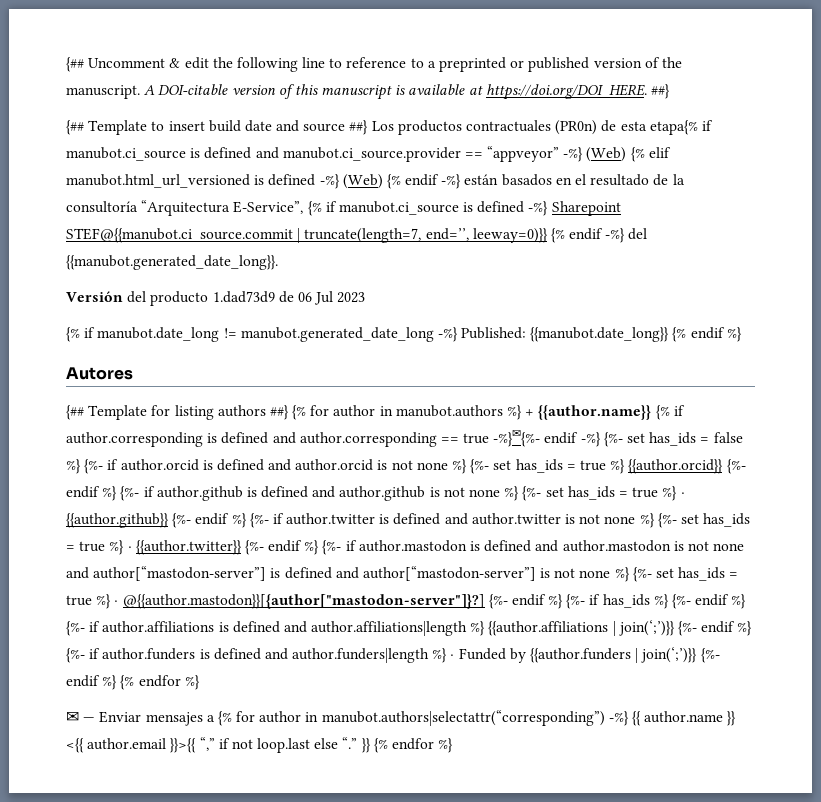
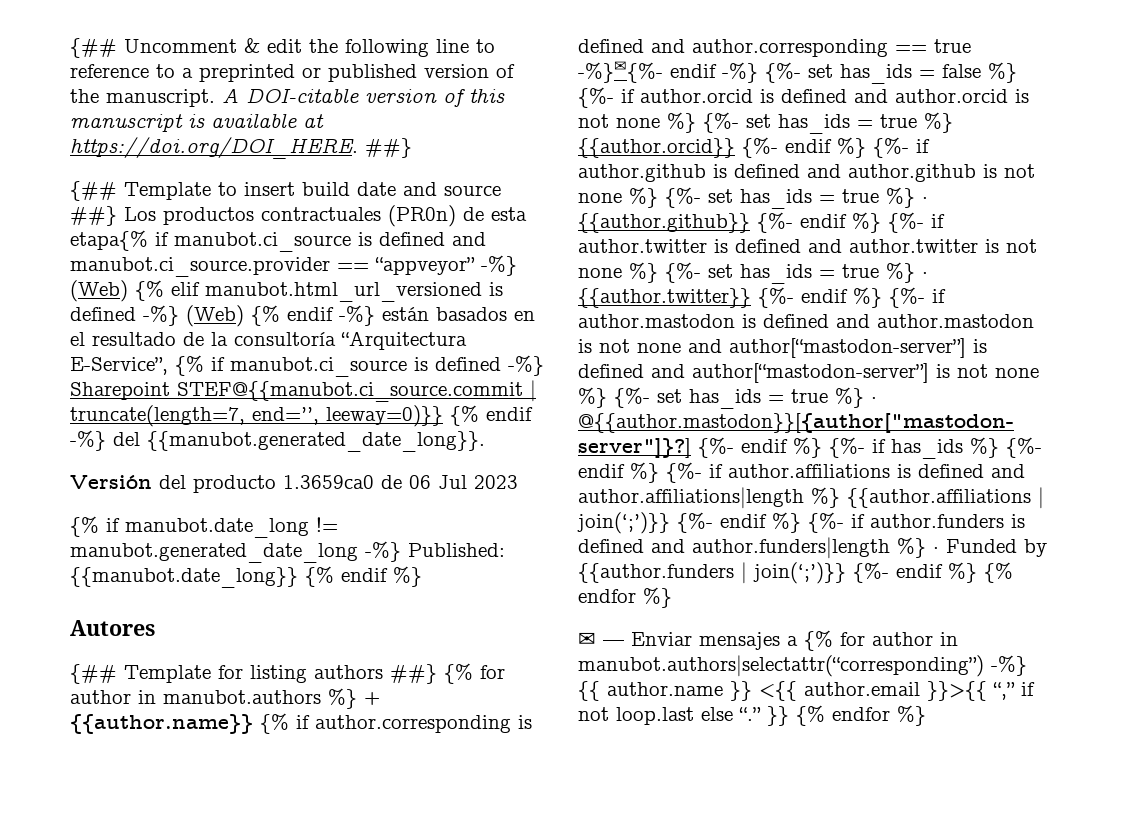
[212,291,275,303] 1.dad73d9 -> [283,475,374,489] 1.3659ca0

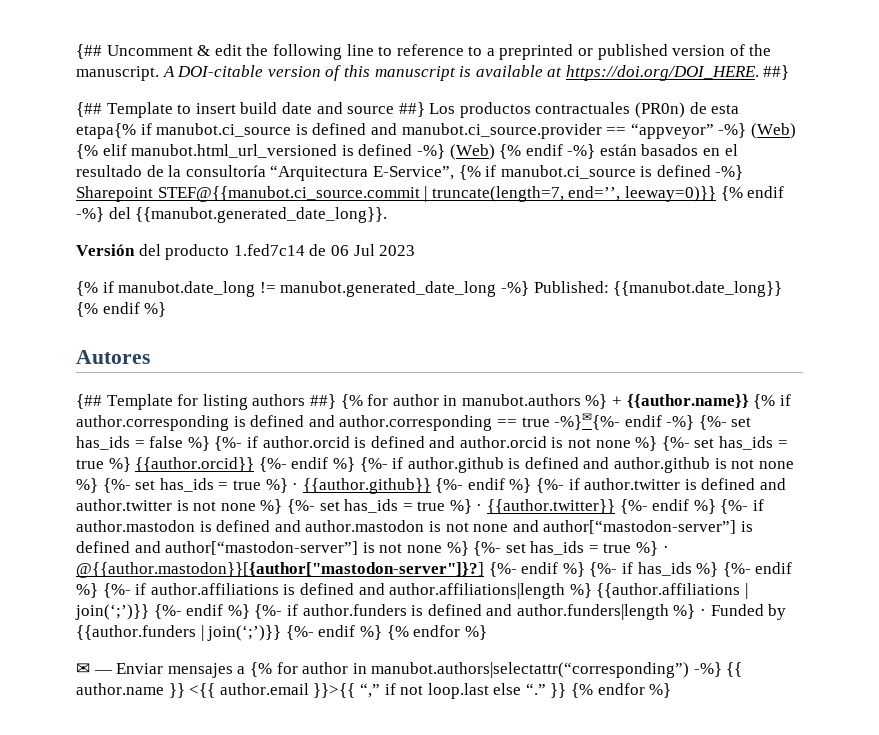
[283,475,374,489] 1.3659ca0 -> [233,244,305,256] 1.fed7c14

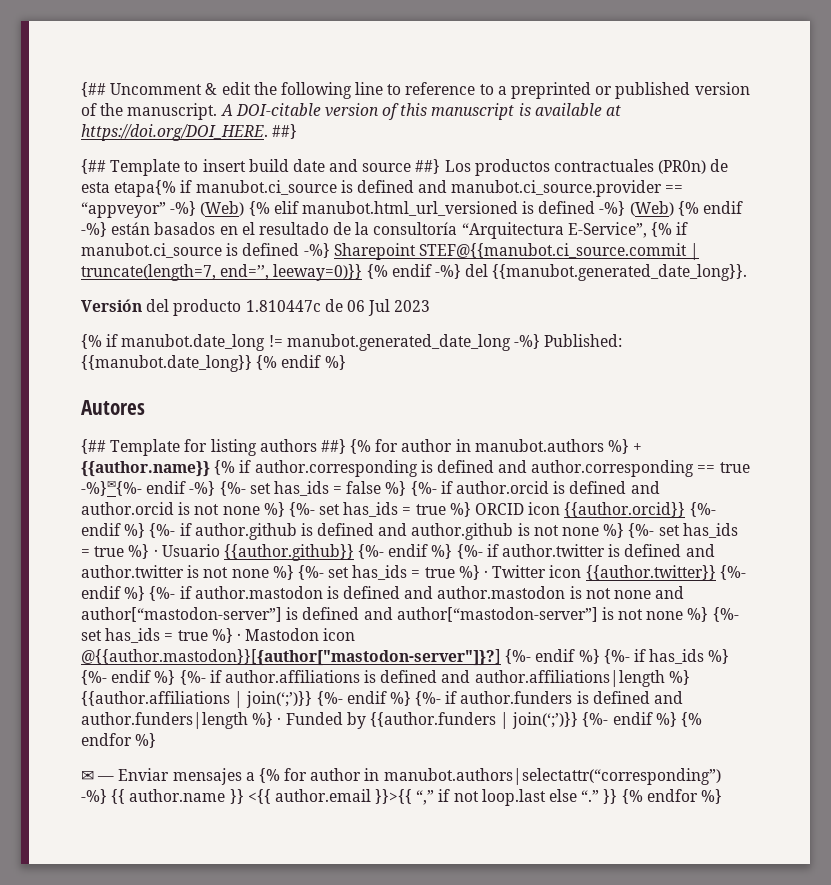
[233,244,305,256] 1.fed7c14 -> [245,300,321,312] 1.810447c
(131, 464) none -> [475,502,561,515] ORCID icon
(299, 486) none -> [161,544,220,557] Usuario
(483, 507) none -> [492,565,582,578] Twitter icon
(669, 549) none -> [245,628,356,641] Mastodon icon

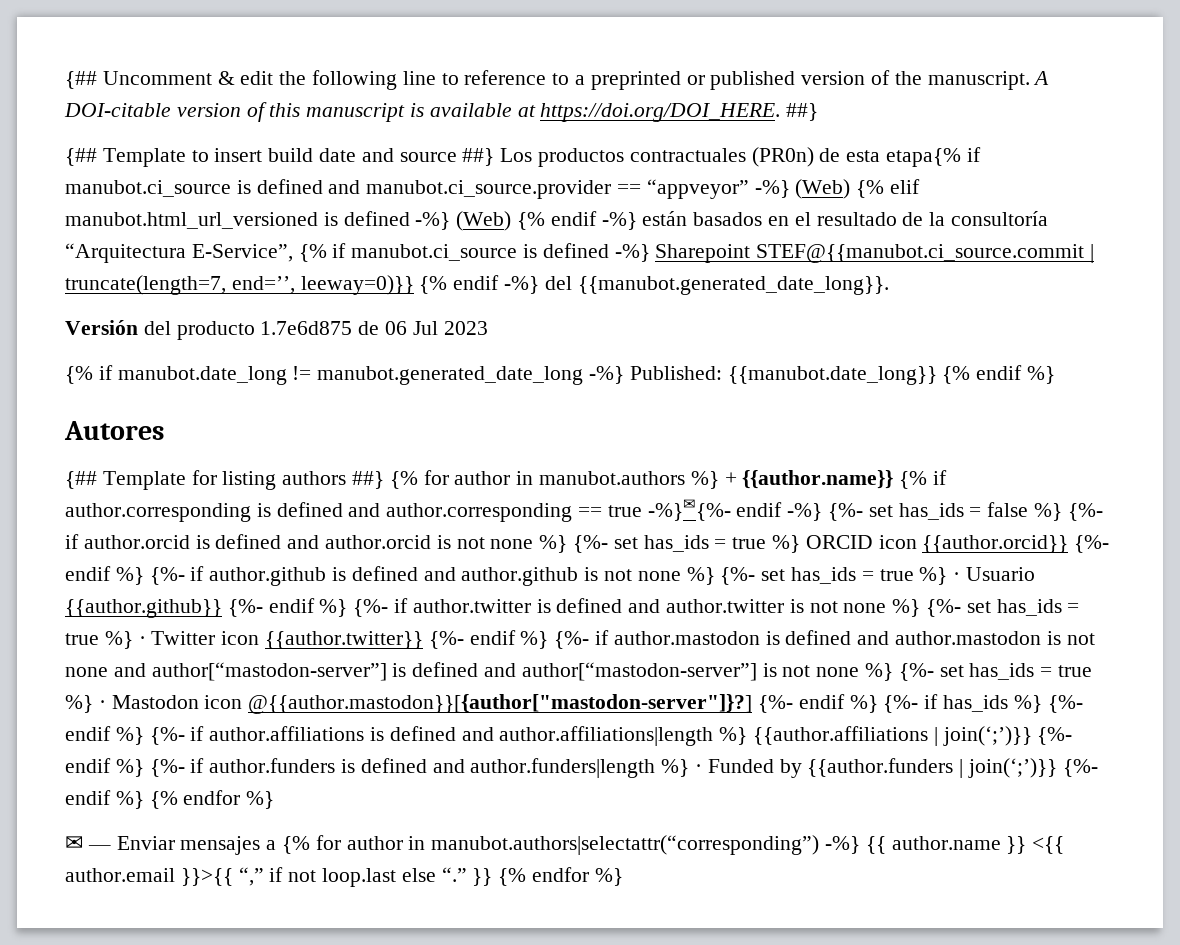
[245,300,321,312] 1.810447c -> [260,321,353,335] 1.7e6d875

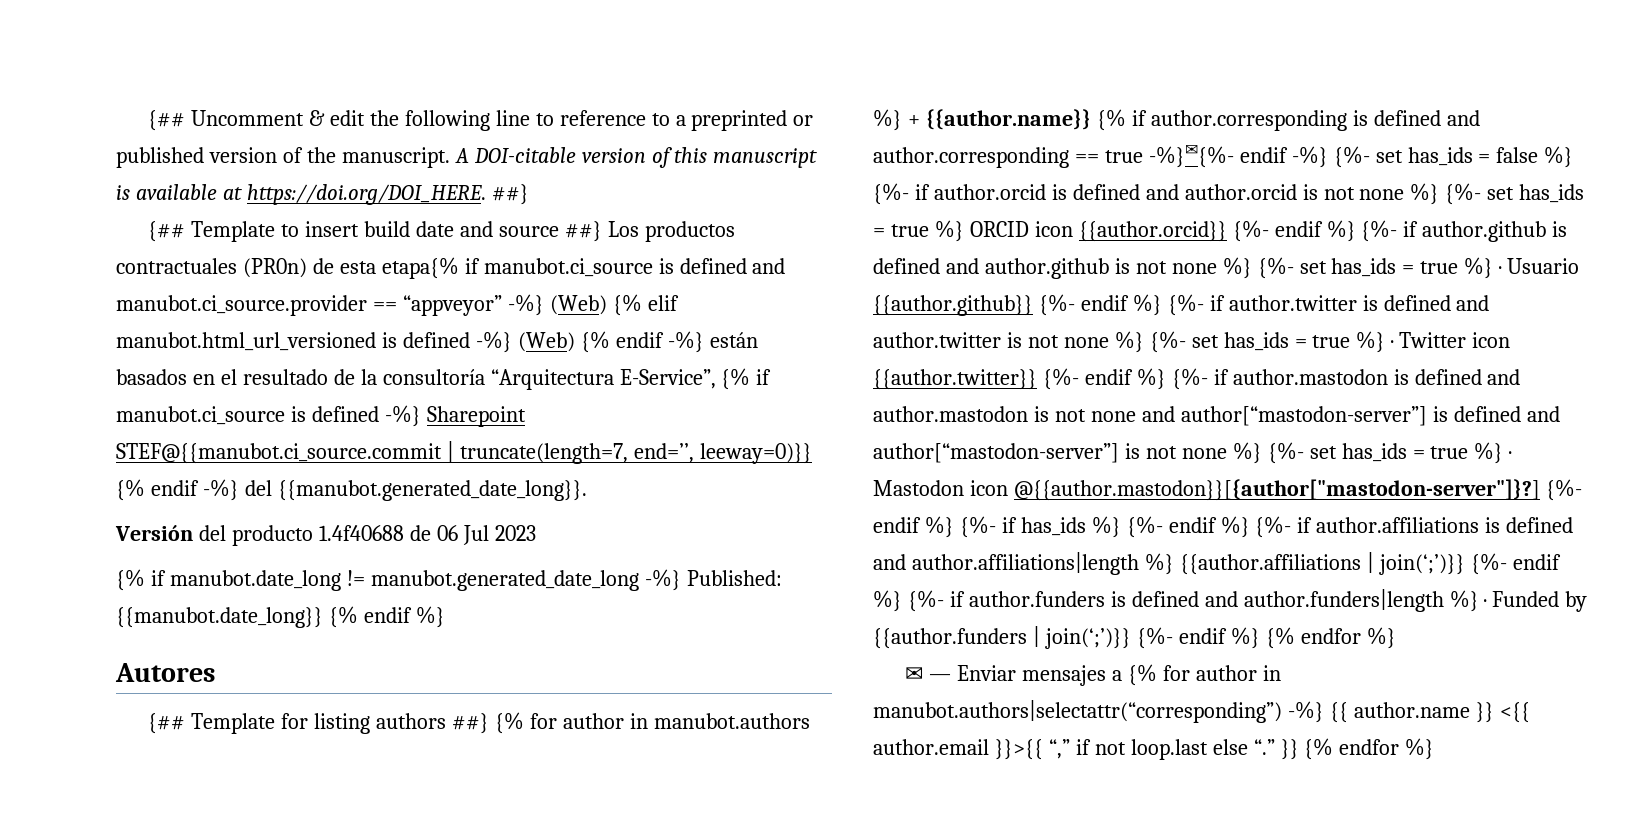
[260,321,353,335] 1.7e6d875 -> [318,525,404,541] 1.4f40688

